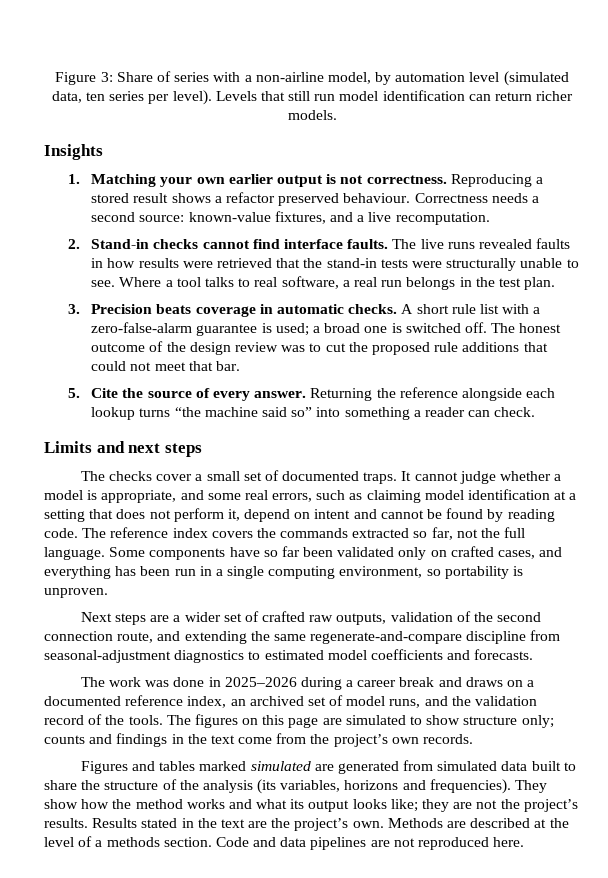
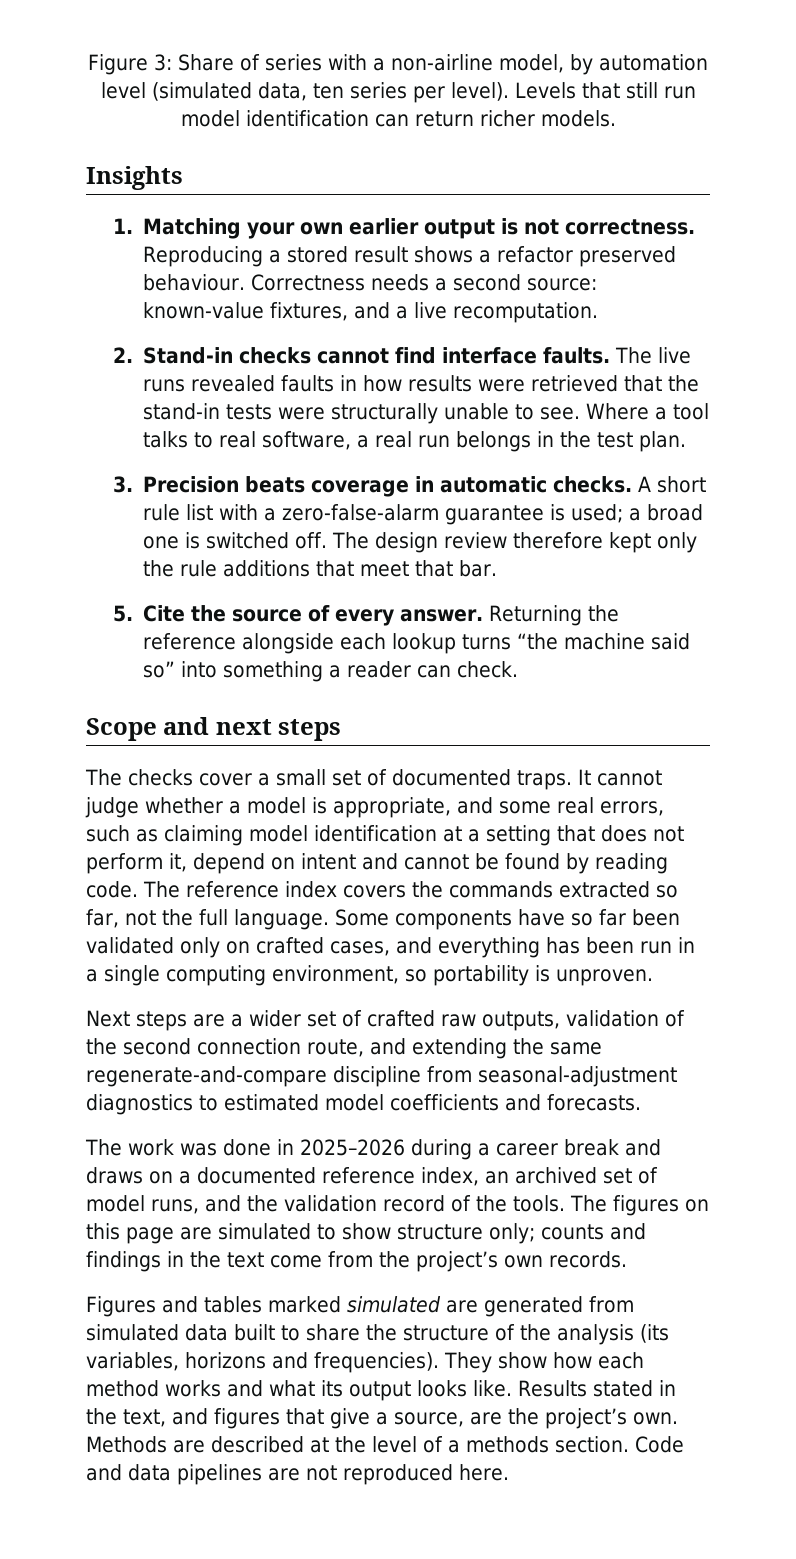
[519,323,562,333] [91,341,430,355] honest outcome of the design review was to cut the proposed -> [375,532,698,553] [143,560,175,577] design review therefore kept only the
[91,361,152,371] could not -> (355, 568) none
[44,441,92,453] Limits -> [86,718,157,741] Scope
[112,799,132,809] the -> [598,1352,644,1369] each
[390,799,578,812] [44,818,245,828] like; they are not the project’s results. Results stated in the text -> [473,1380,676,1397] [86,1408,464,1429] like. Results stated in the text, and figures that give a source,

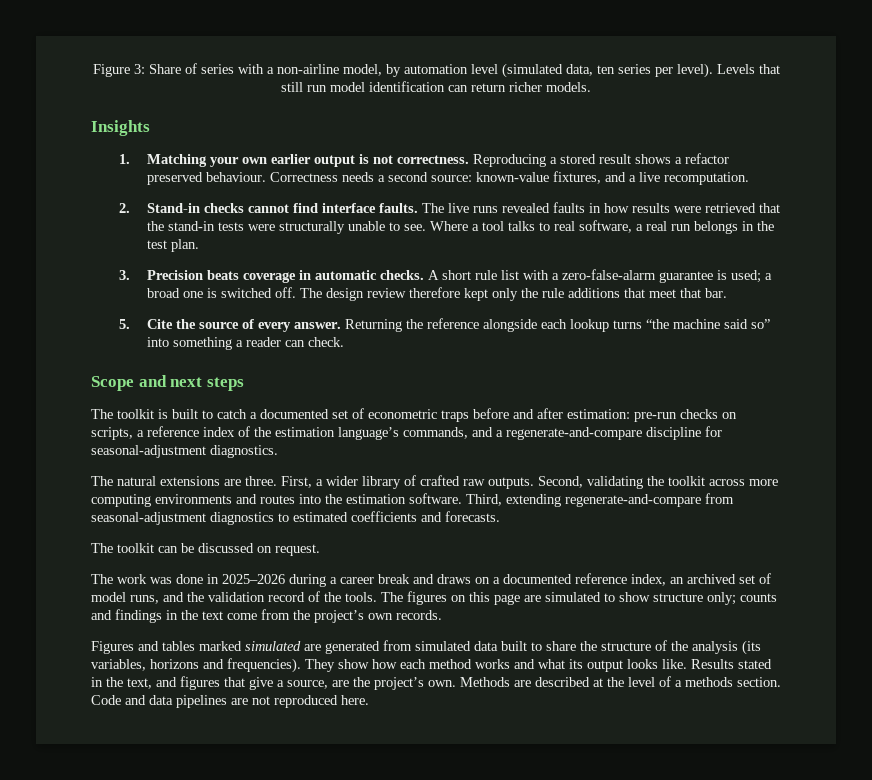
[128,769,662,790] [85,797,664,818] [86,825,684,846] [86,853,668,874] [86,881,678,898] [86,909,680,930] [86,937,695,958] [86,965,653,986] [86,1010,225,1031] checks cover a small set of documented traps. It cannot judge whether a model is appropriate, and some real errors, such as claiming model identification at a setting that does not perform it, depend on intent and cannot be found by reading code. The reference index covers the commands extracted so far, not the full language. Some components have so far been validated only on crafted cases, and everything has been run in a single computing environment, so portability is unproven. // Next steps are -> [117,408,737,422] [91,426,722,440] [91,445,278,458] [91,476,312,488] toolkit is built to catch a documented set of econometric traps before and after estimation: pre-run checks on scripts, a reference index of the estimation language’s commands, and a regenerate-and-compare discipline for seasonal-adjustment diagnostics. // The natural extensions are three. First,
[307,1011,336,1027] set -> [362,476,401,489] library
[482,1010,685,1031] [86,1038,602,1059] [86,1066,421,1087] outputs, validation of the second connection route, and extending the same regenerate-and-compare discipline -> [488,476,778,489] [91,493,701,507] outputs. Second, validating the toolkit across more computing environments and routes into the estimation software. Third, extending regenerate-and-compare
[325,1094,384,1111] model -> (348, 517) none
(641, 1102) none -> [91,543,320,556] // The toolkit can be discussed on request.

